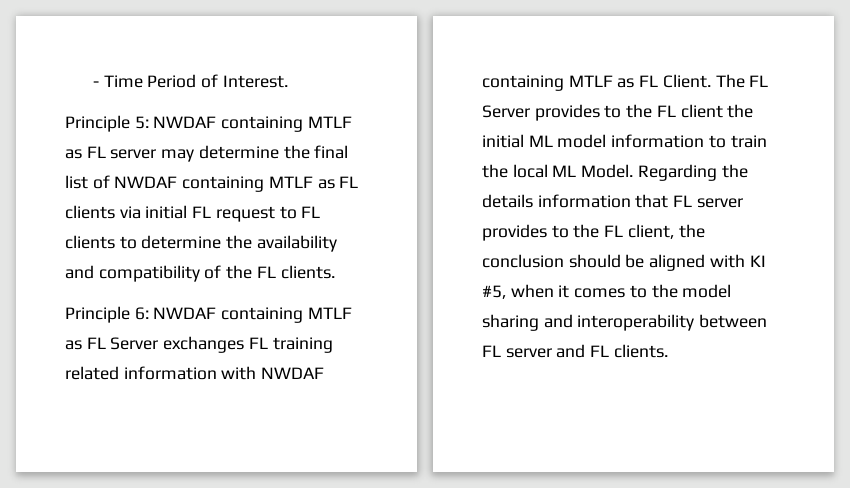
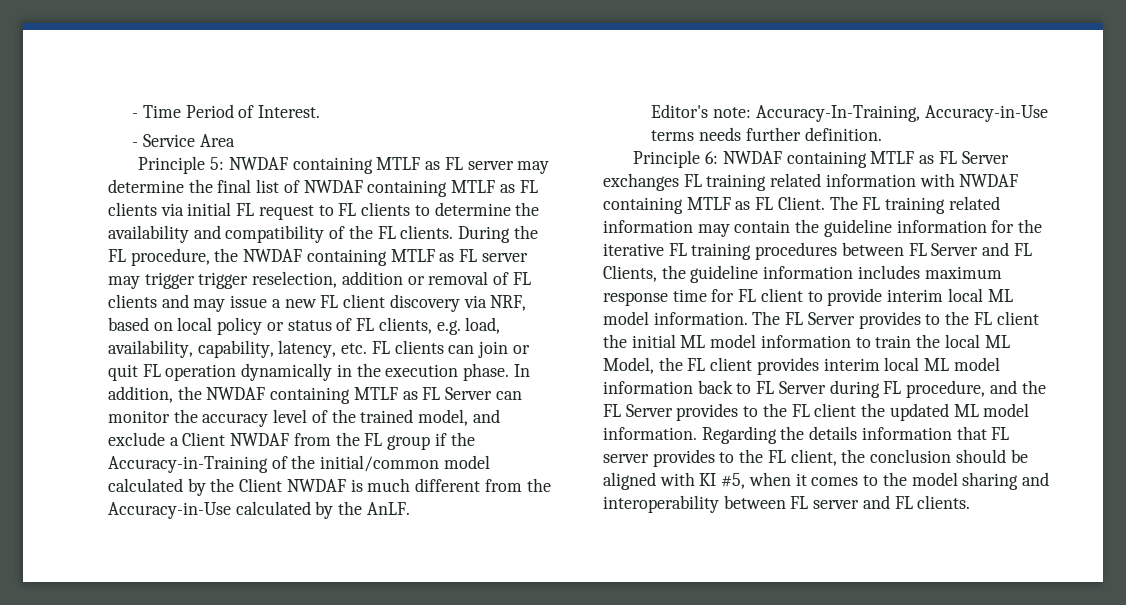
(288, 81) none -> [132,134,235,147] // - Service Area
(335, 272) none -> [458,225,538,243] [108,248,528,266] [108,271,531,289] [108,294,527,312] [108,317,501,335] [108,340,530,358] [108,363,530,381] [108,386,522,404] [108,409,500,427] [108,432,475,450] [108,455,490,473] [108,478,551,496] [108,501,410,519] [651,104,1048,122] [651,127,882,141] During the FL procedure, the NWDAF containing MTLF as FL server may trigger trigger reselection, addition or removal of FL clients and may issue a new FL client discovery via NRF, based on local policy or status of FL clients, e.g. load, availability, capability, latency, etc. FL clients can join or quit FL operation dynamically in the execution phase. In addition, the NWDAF containing MTLF as FL Server can monitor the accuracy level of the trained model, and exclude a Client NWDAF from the FL group if the Accuracy-in-Training of the initial/common model calculated by the Client NWDAF is much different from the Accuracy-in-Use calculated by the AnLF. // Editor's note: Accuracy-In-Training, Accuracy-in-Use terms needs further definition.
(769, 81) none -> [885,196,1000,214] [603,219,1043,237] [603,242,1032,260] [603,265,1002,283] [603,288,1013,306] [603,311,804,325] training related information may contain the guideline information for the iterative FL training procedures between FL Server and FL Clients, the guideline information includes maximum response time for FL client to provide interim local ML model information. The FL
[581,164,634,178] Model. -> [603,357,1000,375] [603,380,1046,398] [603,403,1030,421] [603,427,697,440] Model, the FL client provides interim local ML model information back to FL Server during FL procedure, and the FL Server provides to the FL client the updated ML model information.

